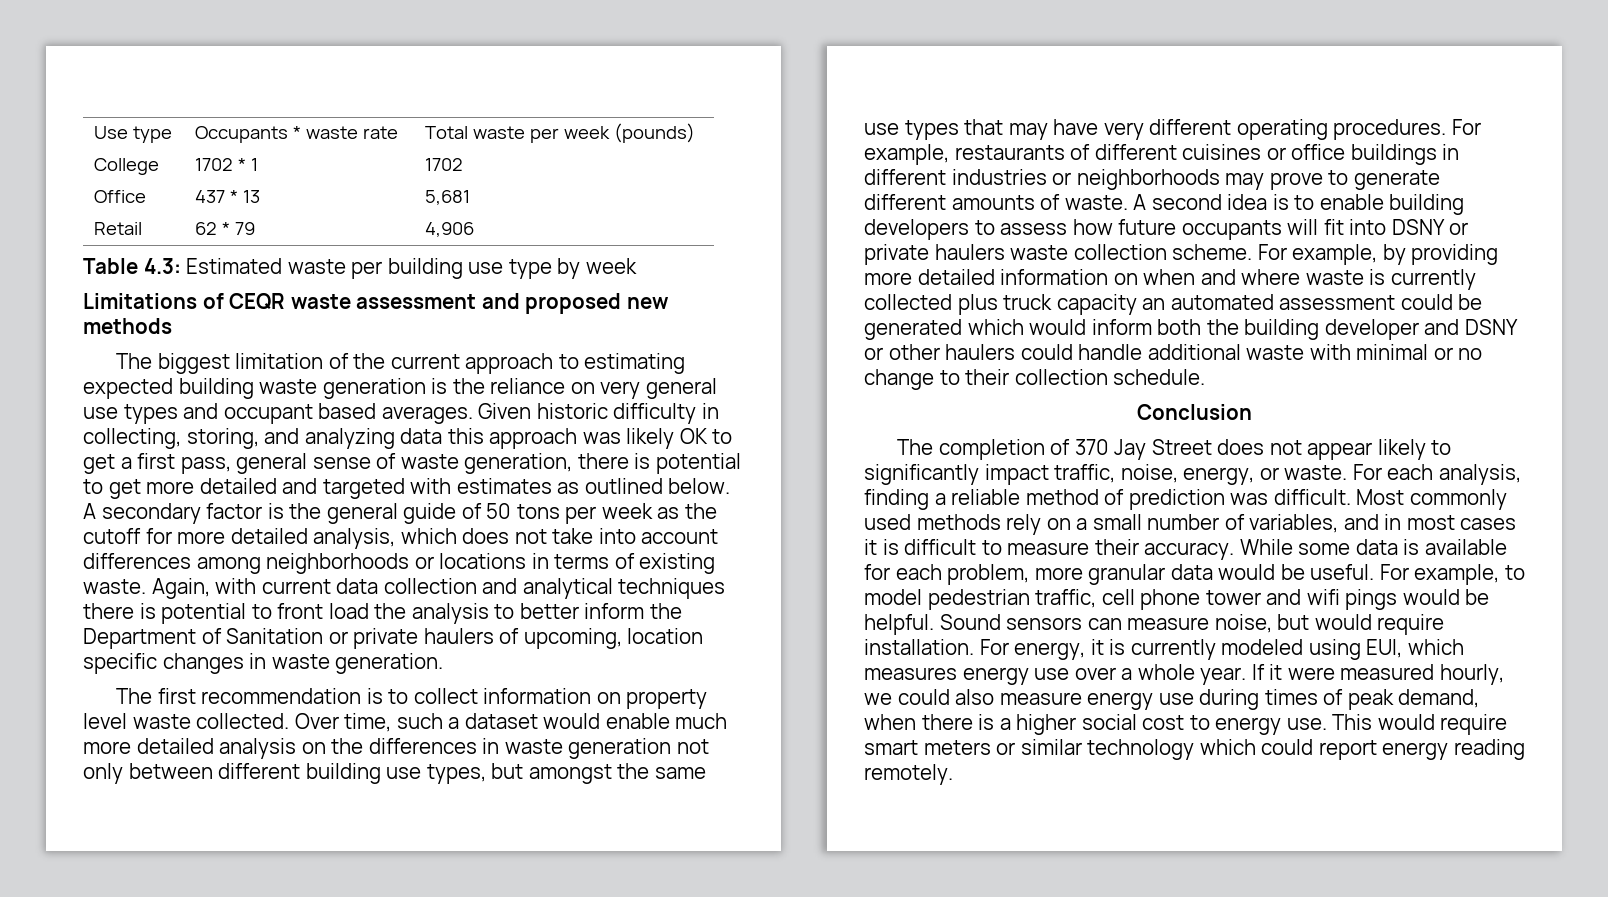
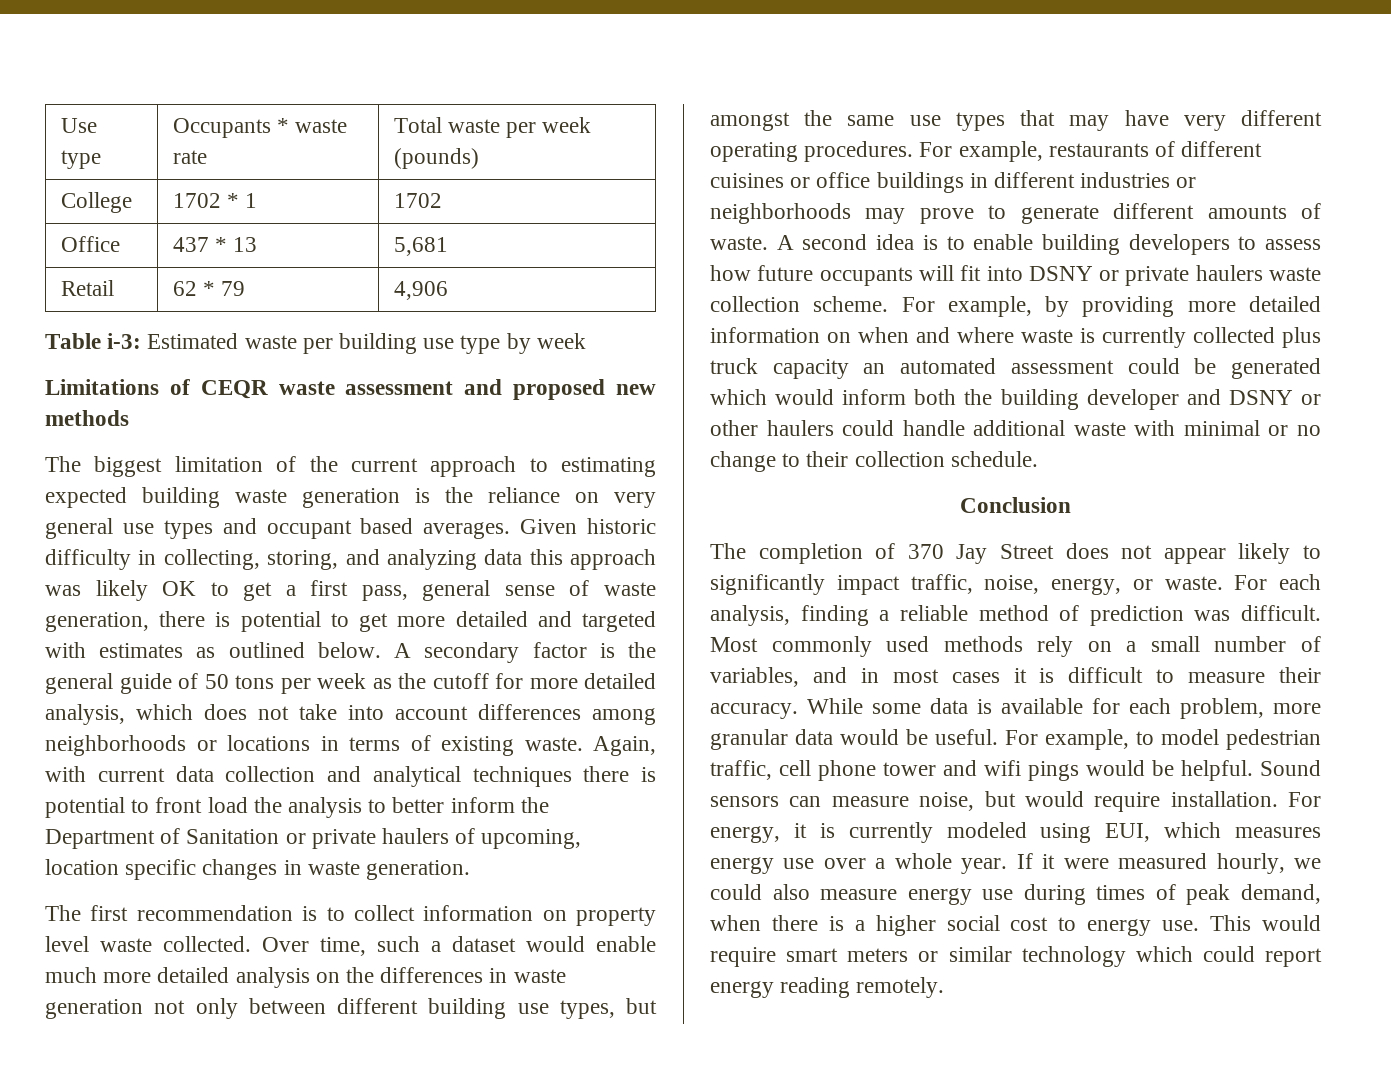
[143,258,181,274] 4.3: -> [107,333,142,349] i-3:

